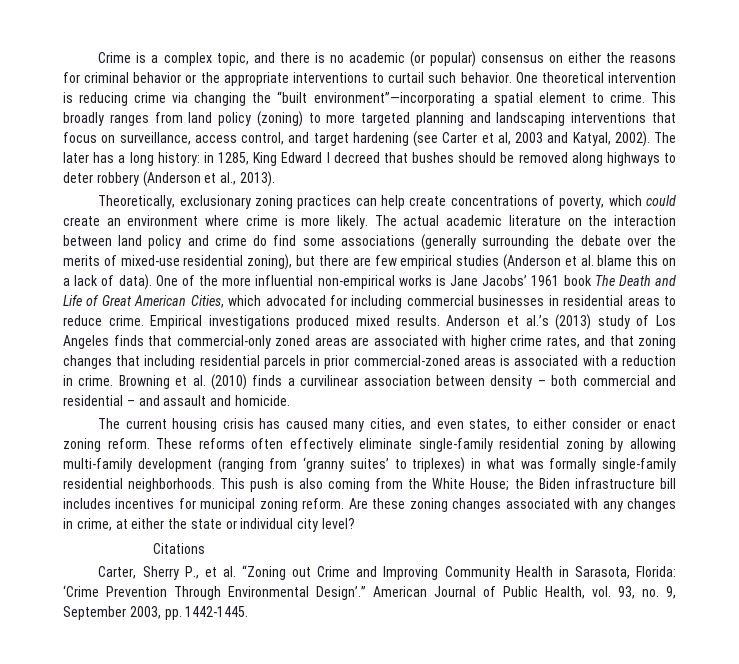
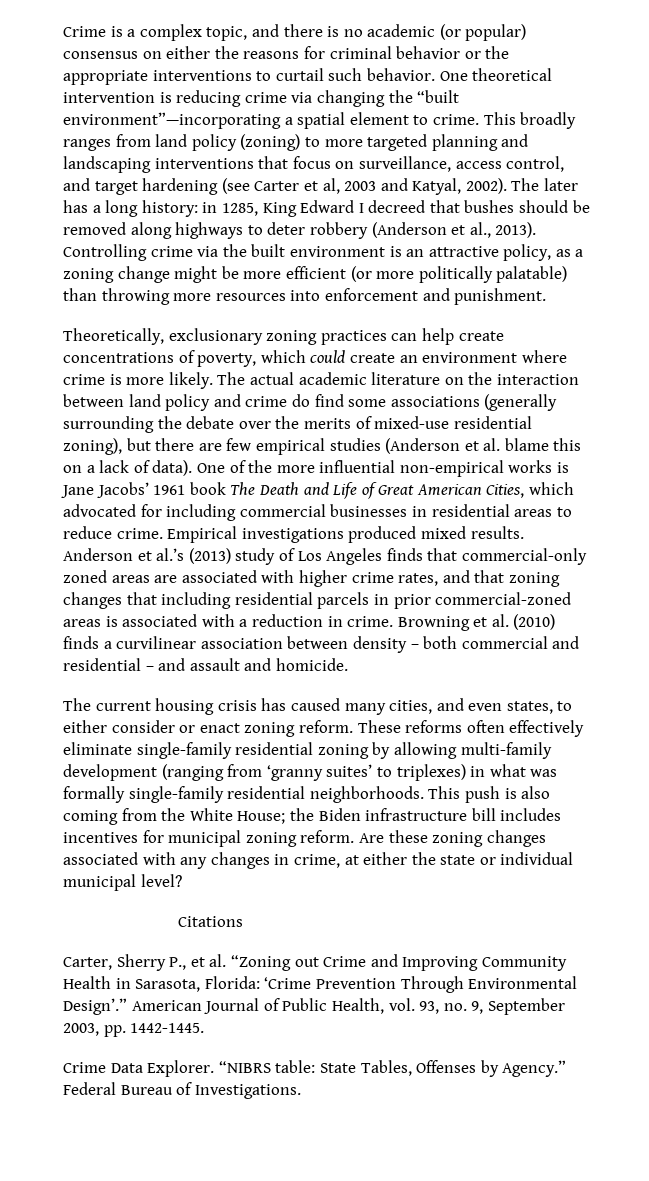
(275, 179) none -> [63,244,584,261] [63,266,568,283] [63,288,547,305] Controlling crime via the built environment is an attractive policy, as a zoning change might be more efficient (or more politically palatable) than throwing more resources into enforcement and punishment.
[297,518,319,532] city -> [63,874,136,891] municipal
(249, 611) none -> [63,1060,567,1077] [63,1082,301,1099] // Crime Data Explorer. “NIBRS table: State Tables, Offenses by Agency.” Federal Bureau of Investigations.

